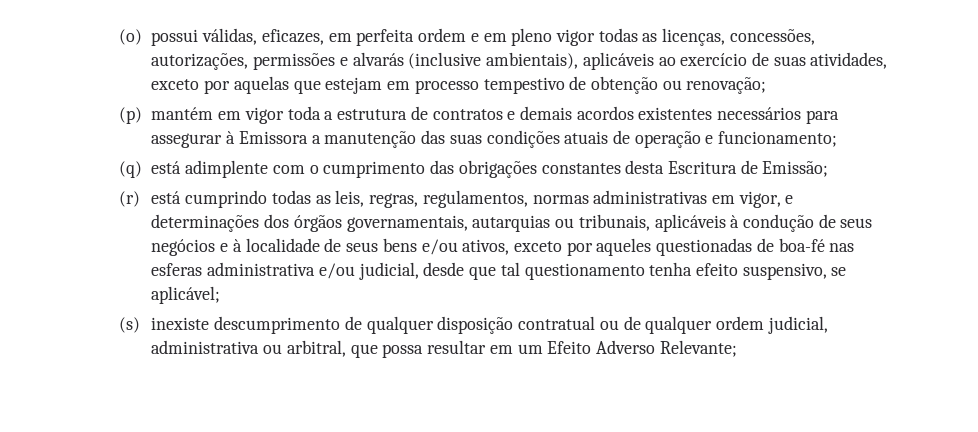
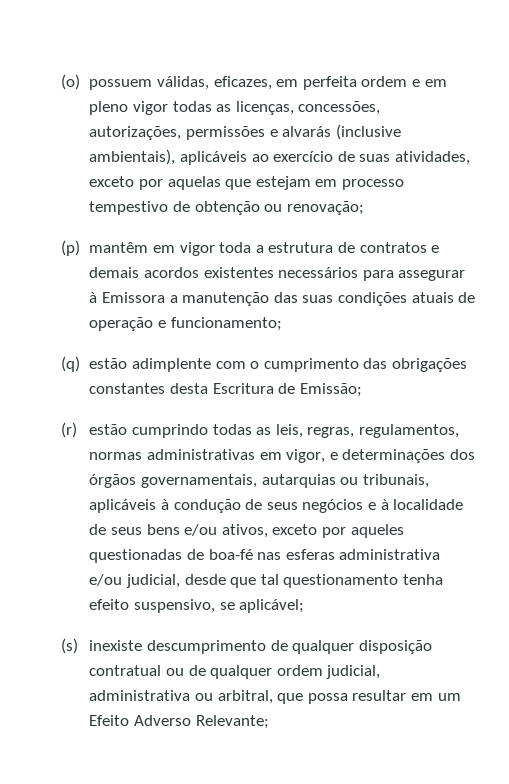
[151,29,199,46] possui -> [89,79,153,90] possuem
[151,107,214,120] mantém -> [89,242,149,253] mantêm
[151,161,182,174] está -> [89,358,128,369] estão
[151,191,182,204] está -> [89,424,128,435] estão

